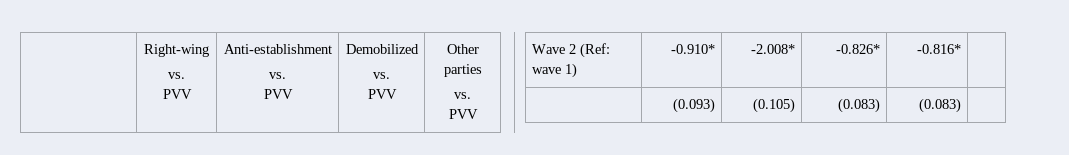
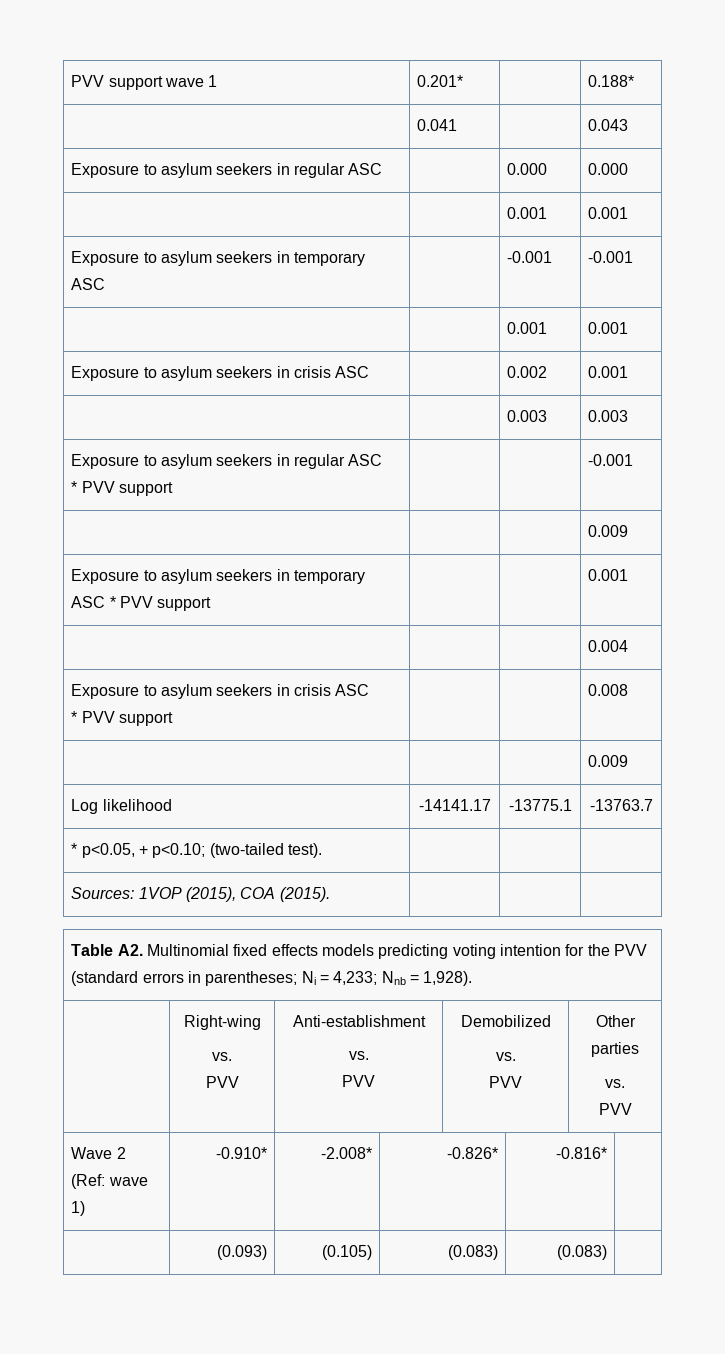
(144, 50) none -> [71,75,218,90] [417,75,464,87] [588,75,635,87] [417,119,458,131] [588,119,629,131] [71,163,383,178] [507,163,548,175] [588,163,629,175] [507,207,548,219] [588,207,629,219] [71,251,366,266] [71,278,106,290] [507,251,553,263] [588,251,634,263] [507,322,548,334] [588,322,629,334] [71,366,370,381] [507,366,548,378] [588,366,629,378] [507,410,548,422] [588,410,629,422] [71,454,383,469] [71,481,174,496] [588,454,634,466] [588,525,629,537] [71,569,366,584] [71,596,212,611] [588,569,629,581] [588,640,629,652] [71,684,370,699] [71,711,174,726] [588,684,629,696] [588,755,629,767] [71,799,172,814] [418,799,491,811] [508,799,572,811] [589,799,653,811] [71,843,323,858] [71,887,330,902] [71,944,647,959] [71,971,473,986] PVV support wave 1 | 0.201* | | 0.188* // | 0.041 | | 0.043 // Exposure to asylum seekers in regular ASC | | 0.000 | 0.000 // | | 0.001 | 0.001 // Exposure to asylum seekers in temporary ASC | | -0.001 | -0.001 // | | 0.001 | 0.001 // Exposure to asylum seekers in crisis ASC | | 0.002 | 0.001 // | | 0.003 | 0.003 // Exposure to asylum seekers in regular ASC // * PVV support | | | -0.001 // | | | 0.009 // Exposure to asylum seekers in temporary ASC * PVV support | | | 0.001 // | | | 0.004 // Exposure to asylum seekers in crisis ASC // * PVV support | | | 0.008 // | | | 0.009 // Log likelihood | -14141.17 | -13775.1 | -13763.7 // * p<0.05, + p<0.10; (two-tailed test). | | | // Sources: 1VOP (2015), COA (2015). | | | // Table A2. Multinomial fixed effects models predicting voting intention for the PVV (standard errors in parentheses; Ni = 4,233; Nnb = 1,928). //

